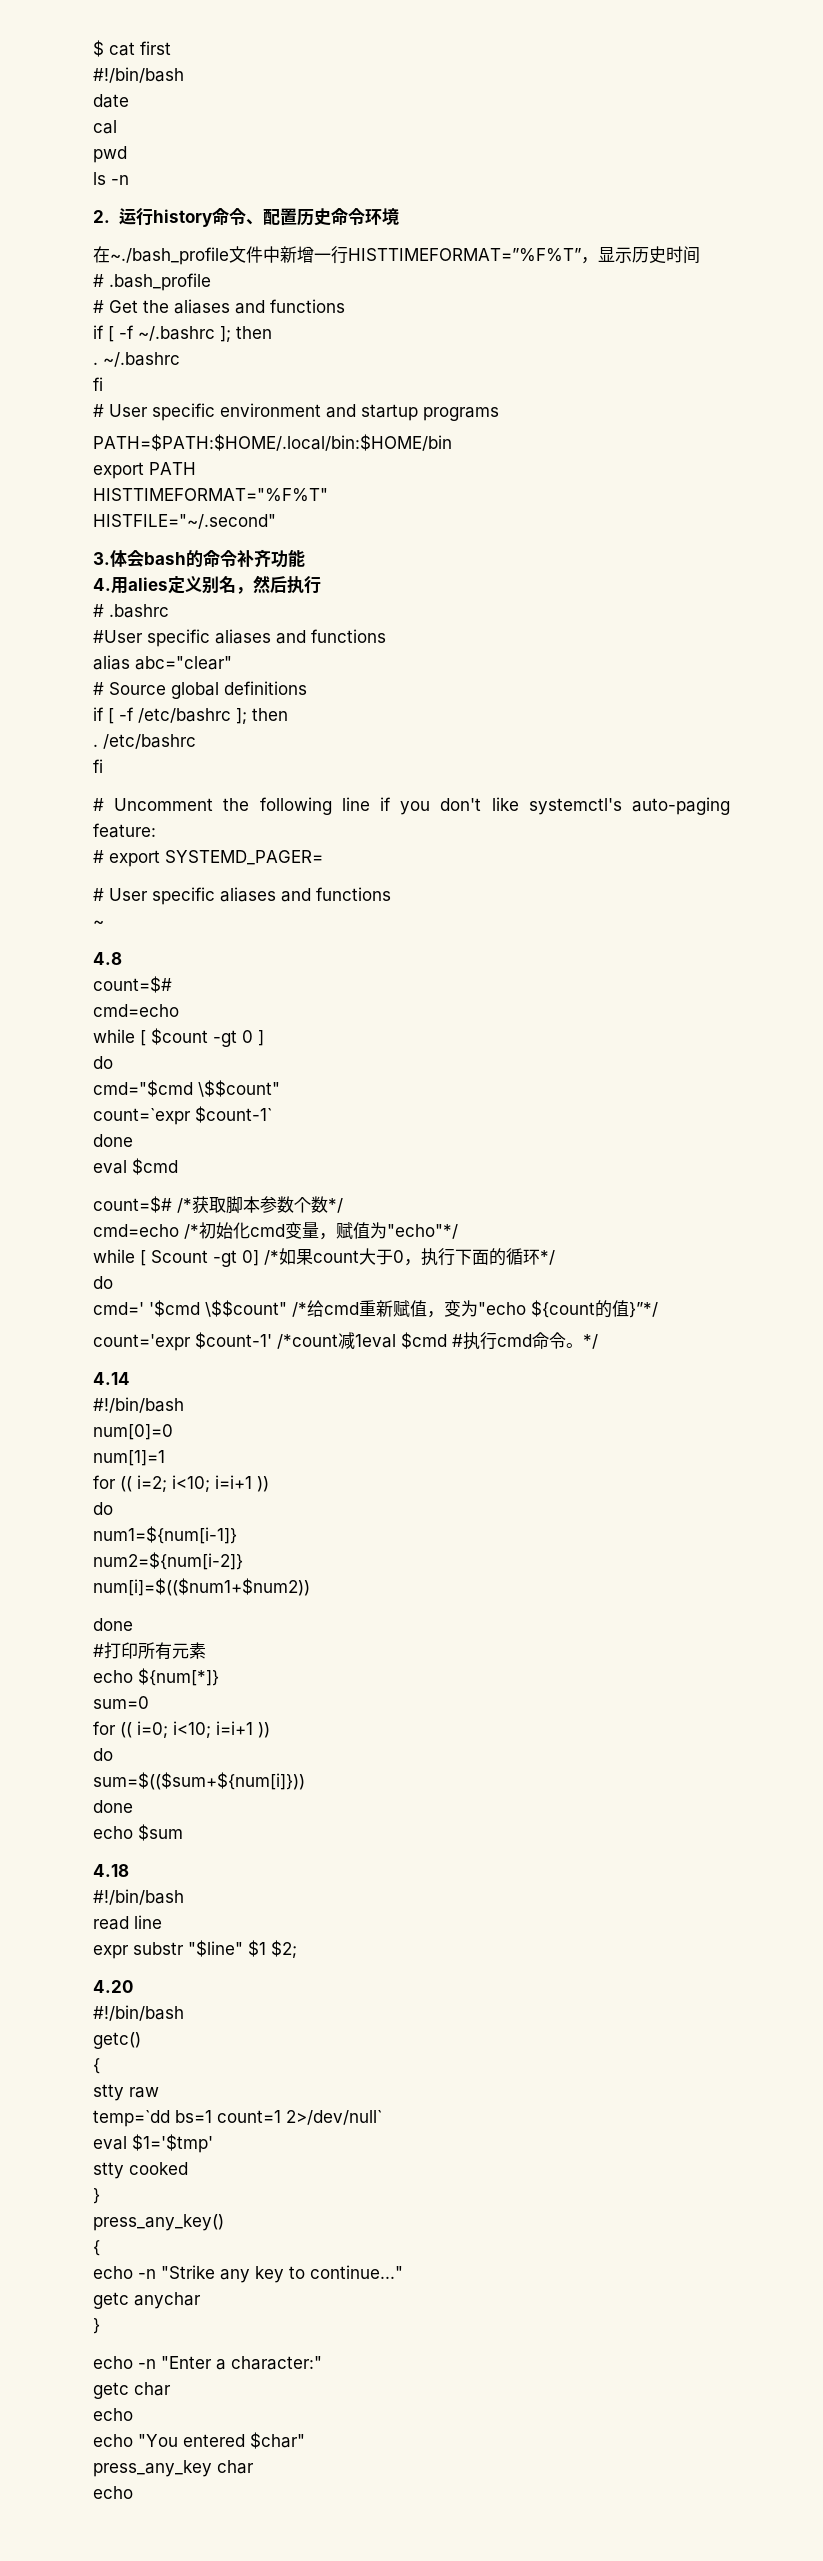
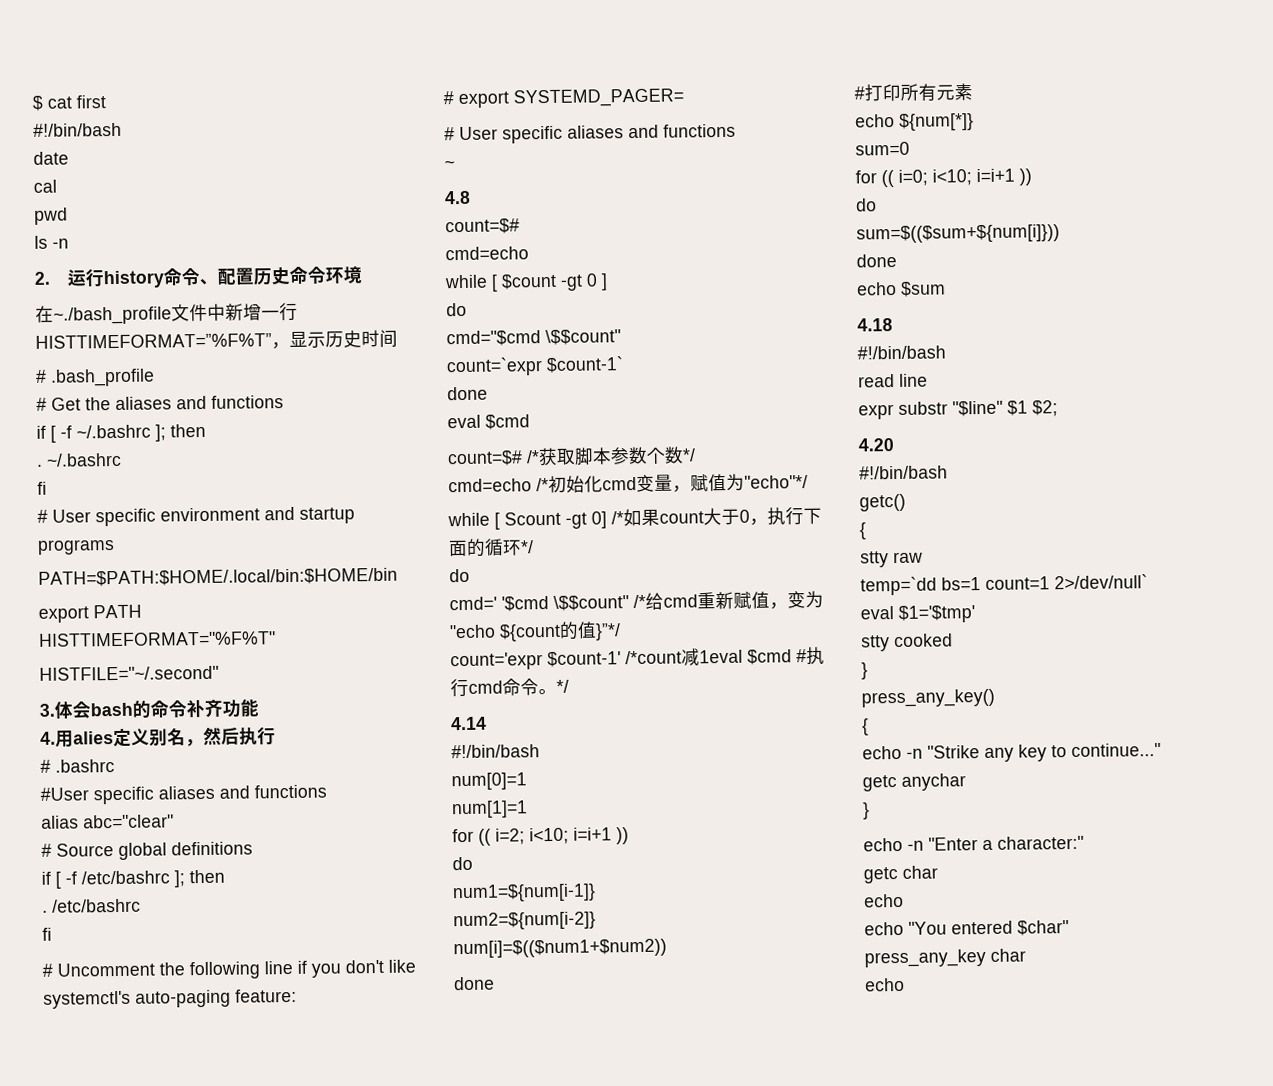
[93,1424,173,1440] num[0]=0 -> [451,772,527,791] num[0]=1

